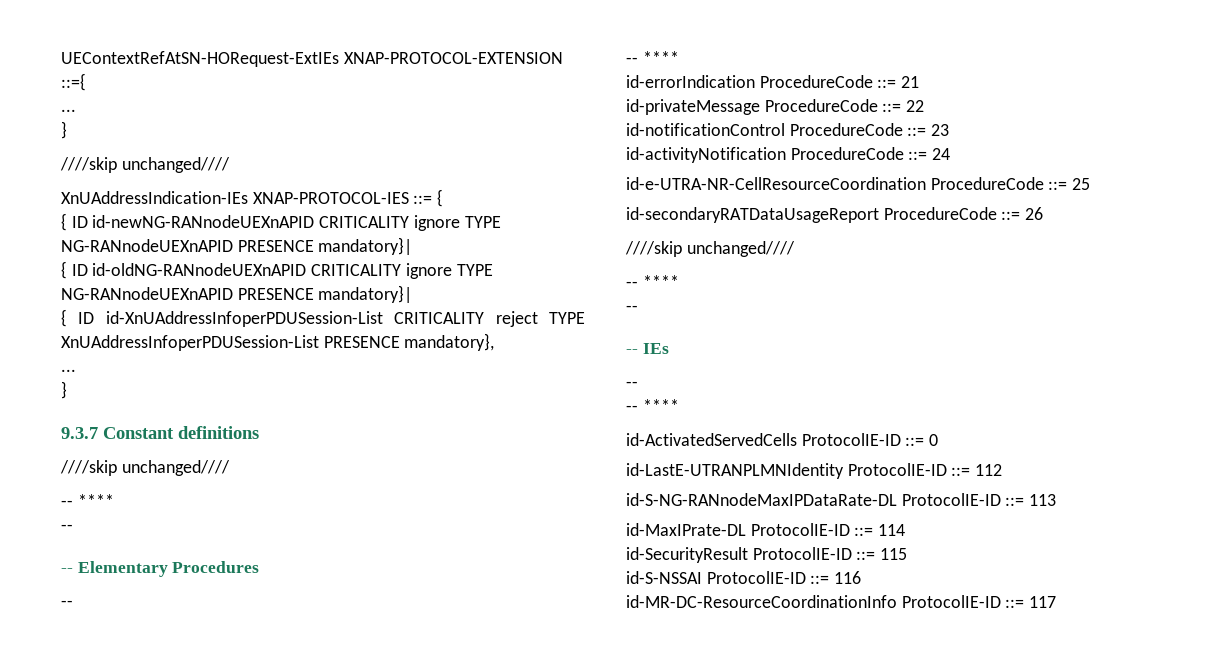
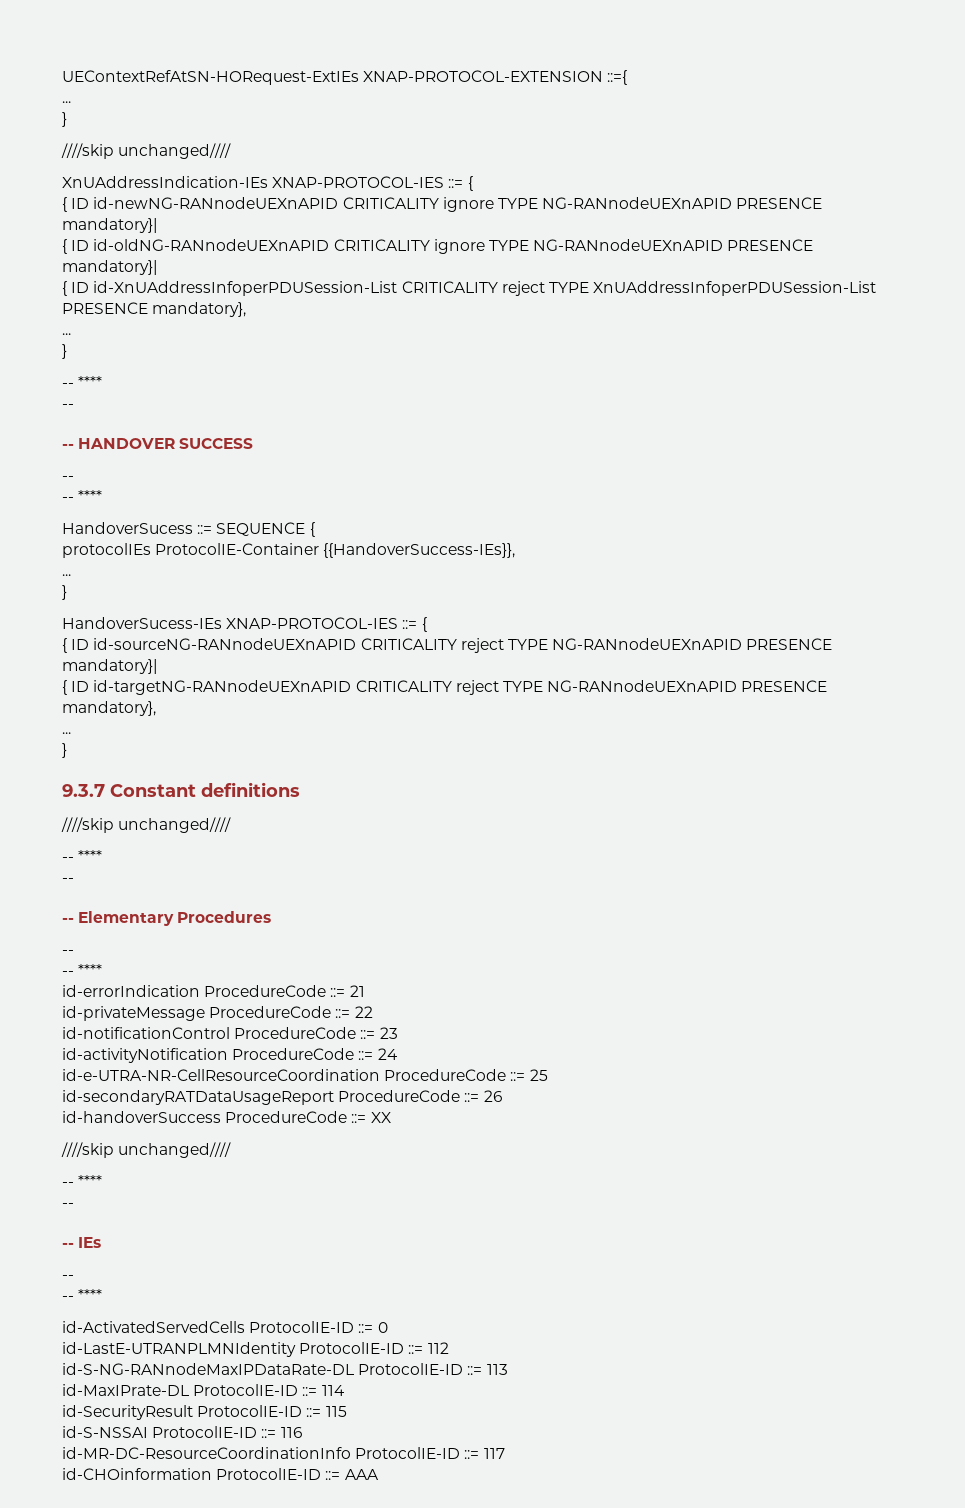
(67, 390) none -> [62,376,103,388] [62,404,74,409] [62,438,254,449] [62,476,74,481] [62,490,103,502] [62,522,315,537] [62,543,516,558] [62,574,71,576] [62,585,67,600] [62,617,427,632] [62,638,833,653] [62,659,158,674] [62,680,828,695] [62,701,156,716] [62,732,71,734] [62,743,67,758] // -- **** // -- // -- HANDOVER SUCCESS // -- // -- **** // HandoverSucess ::= SEQUENCE { // protocolIEs ProtocolIE-Container {{HandoverSuccess-IEs}}, // ... // } // HandoverSucess-IEs XNAP-PROTOCOL-IES ::= { // { ID id-sourceNG-RANnodeUEXnAPID CRITICALITY reject TYPE NG-RANnodeUEXnAPID PRESENCE mandatory}| // { ID id-targetNG-RANnodeUEXnAPID CRITICALITY reject TYPE NG-RANnodeUEXnAPID PRESENCE mandatory}, // ... // }
(1044, 213) none -> [62,1111,391,1123] // id-handoverSuccess ProcedureCode ::= XX
(1057, 602) none -> [62,1468,379,1480] // id-CHOinformation ProtocolIE-ID ::= AAA

